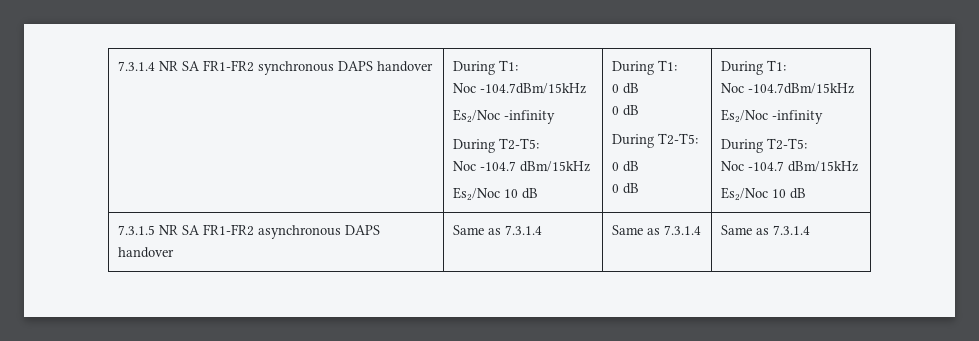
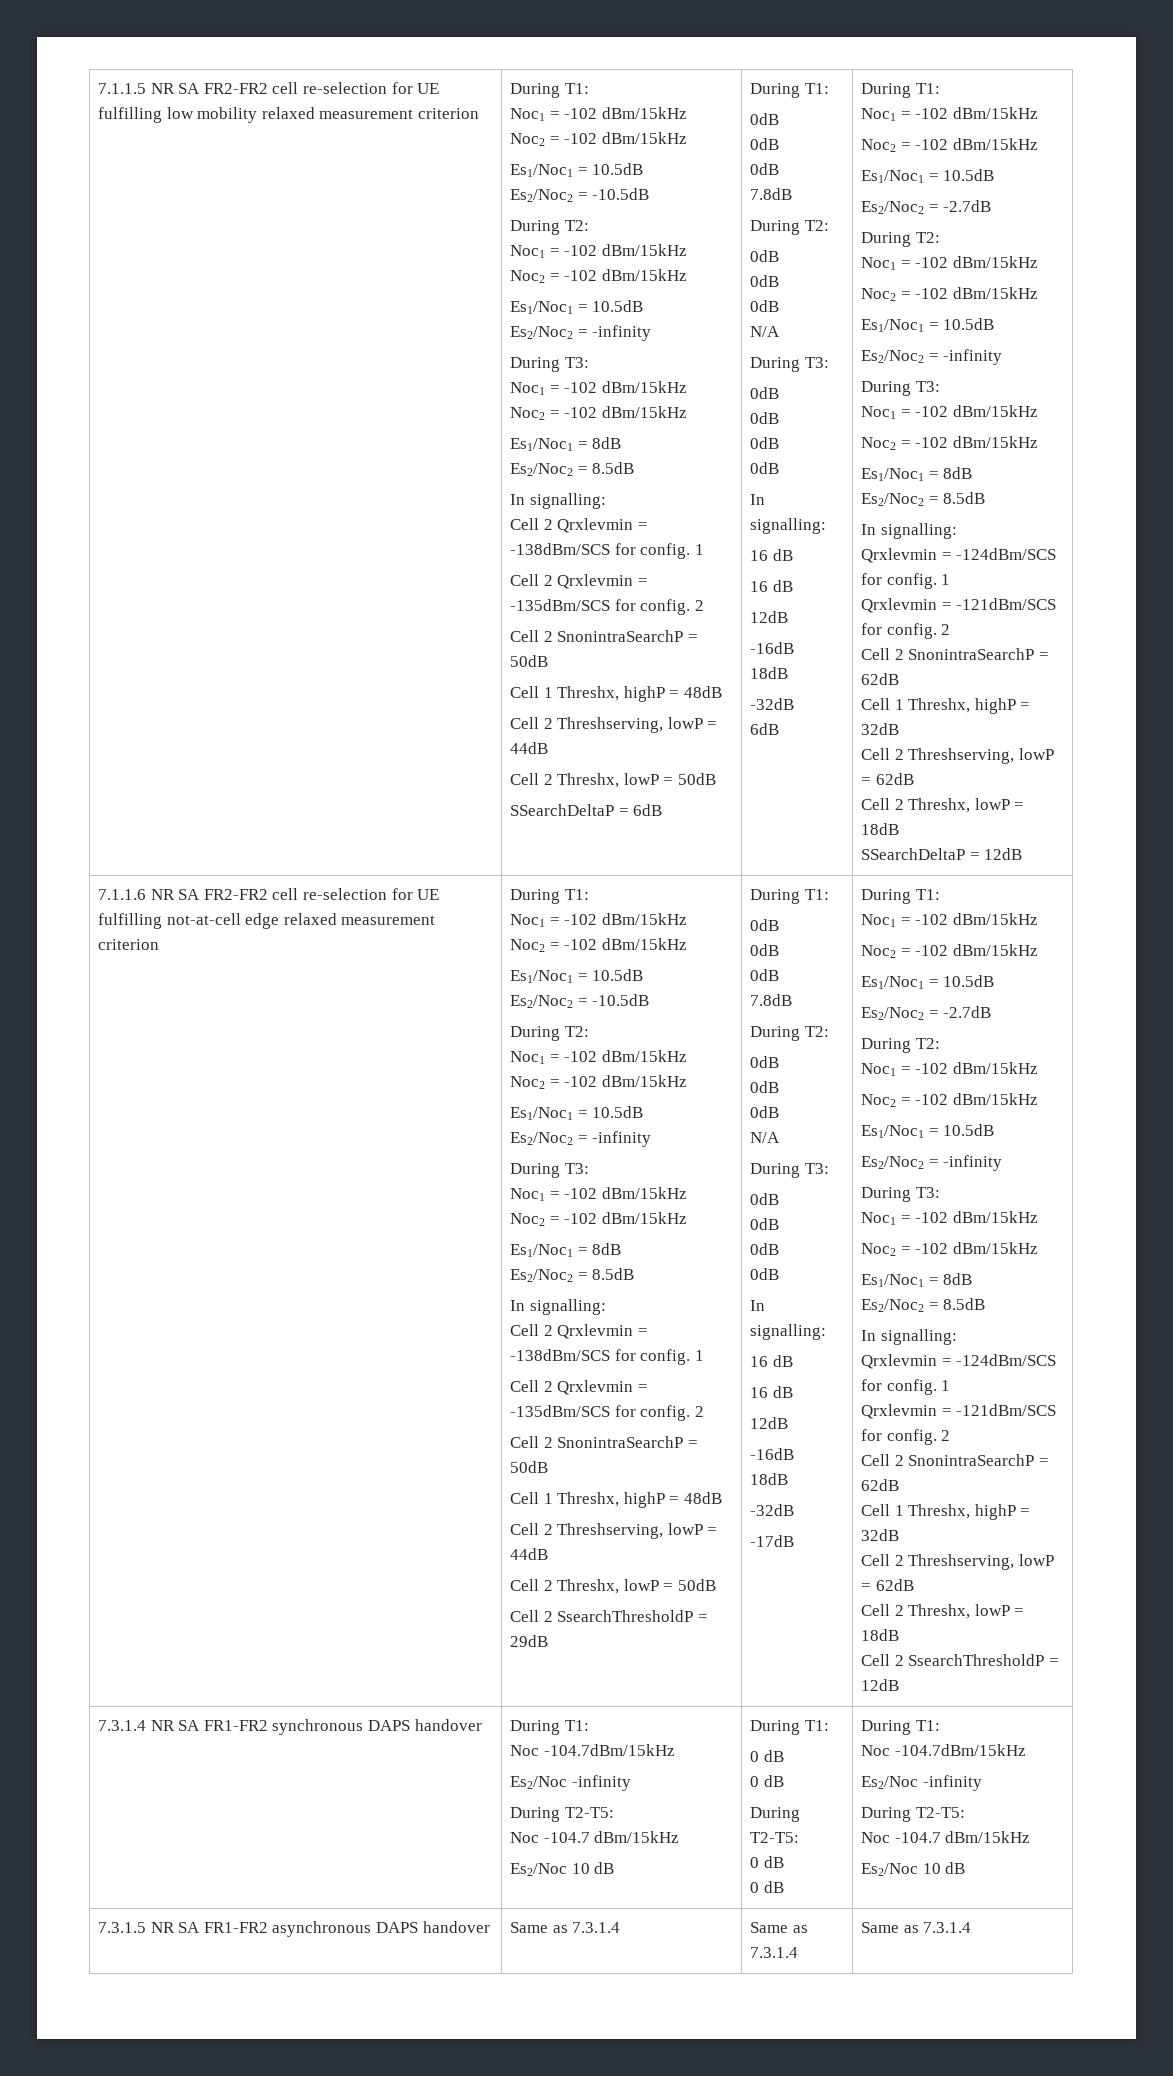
(117, 66) none -> [98,82,440,94] [98,107,480,123] [510,83,589,98] [510,107,687,121] [510,132,687,146] [510,163,644,177] [510,188,650,202] [510,220,589,235] [510,244,687,258] [510,269,687,283] [510,300,644,314] [510,325,652,341] [510,357,589,372] [510,381,687,395] [510,406,687,420] [510,437,622,451] [510,462,635,476] [510,493,606,509] [510,518,648,533] [510,543,704,559] [510,574,648,589] [510,599,704,615] [510,630,698,642] [510,655,549,667] [510,686,723,702] [510,717,718,733] [510,742,549,754] [510,773,717,788] [510,804,663,816] [750,83,829,98] [750,113,780,125] [750,138,780,150] [750,163,780,175] [750,188,793,200] [750,220,829,235] [750,250,780,262] [750,275,780,287] [750,300,780,312] [750,326,781,337] [750,357,829,372] [750,387,780,399] [750,412,780,424] [750,437,780,449] [750,462,780,474] [750,494,766,505] [750,518,827,534] [750,549,793,561] [750,580,793,592] [750,611,789,623] [750,642,795,654] [750,667,789,679] [750,698,795,710] [750,723,780,735] [861,83,940,98] [861,107,1038,121] [861,138,1038,152] [861,169,995,183] [861,200,992,214] [861,232,940,247] [861,256,1038,270] [861,287,1038,301] [861,318,995,332] [861,349,1003,365] [861,381,940,396] [861,405,1038,419] [861,436,1038,450] [861,467,973,481] [861,492,986,506] [861,523,957,539] [861,548,1057,563] [861,573,951,589] [861,598,1057,613] [861,623,951,639] [861,648,1049,660] [861,673,900,685] [861,698,1031,714] [861,723,900,735] [861,748,1054,764] [861,773,914,785] [861,798,1025,813] [861,823,900,835] [861,848,1023,860] [98,888,440,900] [98,913,436,929] [98,939,160,950] [510,889,589,904] [510,913,687,927] [510,938,687,952] [510,969,644,983] [510,994,650,1008] [510,1026,589,1041] [510,1050,687,1064] [510,1075,687,1089] [510,1106,644,1120] [510,1131,652,1147] [510,1163,589,1178] [510,1187,687,1201] [510,1212,687,1226] [510,1243,622,1257] [510,1268,635,1282] [510,1299,606,1315] [510,1324,648,1339] [510,1349,704,1365] [510,1380,648,1395] [510,1405,704,1421] [510,1436,698,1448] [510,1461,549,1473] [510,1492,723,1508] [510,1523,718,1539] [510,1548,549,1560] [510,1579,717,1594] [510,1610,708,1622] [510,1635,549,1647] [750,889,829,904] [750,919,780,931] [750,944,780,956] [750,969,780,981] [750,994,793,1006] [750,1026,829,1041] [750,1056,780,1068] [750,1081,780,1093] [750,1106,780,1118] [750,1132,781,1143] [750,1163,829,1178] [750,1193,780,1205] [750,1218,780,1230] [750,1243,780,1255] [750,1268,780,1280] [750,1300,766,1311] [750,1324,827,1340] [750,1355,793,1367] [750,1386,793,1398] [750,1417,789,1429] [750,1448,795,1460] [750,1473,789,1485] [750,1504,795,1516] [750,1535,795,1547] [861,889,940,904] [861,913,1038,927] [861,944,1038,958] [861,975,995,989] [861,1006,992,1020] [861,1038,940,1053] [861,1062,1038,1076] [861,1093,1038,1107] [861,1124,995,1138] [861,1155,1003,1171] [861,1187,940,1202] [861,1211,1038,1225] [861,1242,1038,1256] [861,1273,973,1287] [861,1298,986,1312] [861,1329,957,1345] [861,1354,1057,1369] [861,1379,951,1395] [861,1404,1057,1419] [861,1429,951,1445] [861,1454,1049,1466] [861,1479,900,1491] [861,1504,1031,1520] [861,1529,900,1541] [861,1554,1054,1570] [861,1579,914,1591] [861,1604,1025,1619] [861,1629,900,1641] [861,1654,1059,1666] [861,1679,900,1691] 7.1.1.5 NR SA FR2-FR2 cell re-selection for UE fulfilling low mobility relaxed measurement criterion | During T1: // Noc1 = -102 dBm/15kHz // Noc2 = -102 dBm/15kHz // Es1/Noc1 = 10.5dB // Es2/Noc2 = -10.5dB // During T2: // Noc1 = -102 dBm/15kHz // Noc2 = -102 dBm/15kHz // Es1/Noc1 = 10.5dB // Es2/Noc2 = -infinity // During T3: // Noc1 = -102 dBm/15kHz // Noc2 = -102 dBm/15kHz // Es1/Noc1 = 8dB // Es2/Noc2 = 8.5dB // In signalling: // Cell 2 Qrxlevmin = -138dBm/SCS for config. 1 // Cell 2 Qrxlevmin = -135dBm/SCS for config. 2 // Cell 2 SnonintraSearchP = 50dB // Cell 1 Threshx, highP = 48dB // Cell 2 Threshserving, lowP = 44dB // Cell 2 Threshx, lowP = 50dB // SSearchDeltaP = 6dB | During T1: // 0dB // 0dB // 0dB // 7.8dB // During T2: // 0dB // 0dB // 0dB // N/A // During T3: // 0dB // 0dB // 0dB // 0dB // In signalling: // 16 dB // 16 dB // 12dB // -16dB // 18dB // -32dB // 6dB | During T1: // Noc1 = -102 dBm/15kHz // Noc2 = -102 dBm/15kHz // Es1/Noc1 = 10.5dB // Es2/Noc2 = -2.7dB // During T2: // Noc1 = -102 dBm/15kHz // Noc2 = -102 dBm/15kHz // Es1/Noc1 = 10.5dB // Es2/Noc2 = -infinity // During T3: // Noc1 = -102 dBm/15kHz // Noc2 = -102 dBm/15kHz // Es1/Noc1 = 8dB // Es2/Noc2 = 8.5dB // In signalling: // Qrxlevmin = -124dBm/SCS for config. 1 // Qrxlevmin = -121dBm/SCS for config. 2 // Cell 2 SnonintraSearchP = 62dB // Cell 1 Threshx, highP = 32dB // Cell 2 Threshserving, lowP = 62dB // Cell 2 Threshx, lowP = 18dB // SSearchDeltaP = 12dB // 7.1.1.6 NR SA FR2-FR2 cell re-selection for UE fulfilling not-at-cell edge relaxed measurement criterion | During T1: // Noc1 = -102 dBm/15kHz // Noc2 = -102 dBm/15kHz // Es1/Noc1 = 10.5dB // Es2/Noc2 = -10.5dB // During T2: // Noc1 = -102 dBm/15kHz // Noc2 = -102 dBm/15kHz // Es1/Noc1 = 10.5dB // Es2/Noc2 = -infinity // During T3: // Noc1 = -102 dBm/15kHz // Noc2 = -102 dBm/15kHz // Es1/Noc1 = 8dB // Es2/Noc2 = 8.5dB // In signalling: // Cell 2 Qrxlevmin = -138dBm/SCS for config. 1 // Cell 2 Qrxlevmin = -135dBm/SCS for config. 2 // Cell 2 SnonintraSearchP = 50dB // Cell 1 Threshx, highP = 48dB // Cell 2 Threshserving, lowP = 44dB // Cell 2 Threshx, lowP = 50dB // Cell 2 SsearchThresholdP = 29dB | During T1: // 0dB // 0dB // 0dB // 7.8dB // During T2: // 0dB // 0dB // 0dB // N/A // During T3: // 0dB // 0dB // 0dB // 0dB // In signalling: // 16 dB // 16 dB // 12dB // -16dB // 18dB // -32dB // -17dB | During T1: // Noc1 = -102 dBm/15kHz // Noc2 = -102 dBm/15kHz // Es1/Noc1 = 10.5dB // Es2/Noc2 = -2.7dB // During T2: // Noc1 = -102 dBm/15kHz // Noc2 = -102 dBm/15kHz // Es1/Noc1 = 10.5dB // Es2/Noc2 = -infinity // During T3: // Noc1 = -102 dBm/15kHz // Noc2 = -102 dBm/15kHz // Es1/Noc1 = 8dB // Es2/Noc2 = 8.5dB // In signalling: // Qrxlevmin = -124dBm/SCS for config. 1 // Qrxlevmin = -121dBm/SCS for config. 2 // Cell 2 SnonintraSearchP = 62dB // Cell 1 Threshx, highP = 32dB // Cell 2 Threshserving, lowP = 62dB // Cell 2 Threshx, lowP = 18dB // Cell 2 SsearchThresholdP = 12dB //

